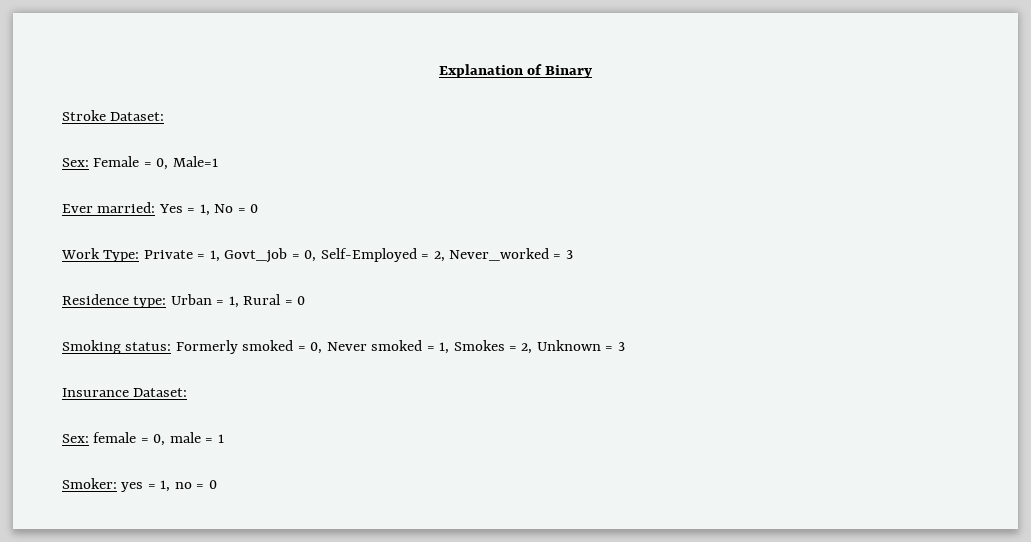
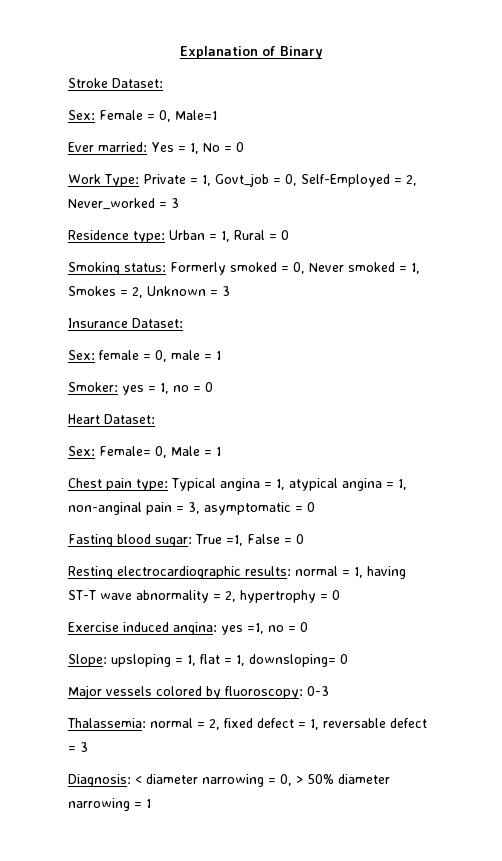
(217, 484) none -> [68,414,155,424] [68,446,221,458] [68,478,407,491] [68,502,315,515] [68,534,304,547] [68,566,406,579] [68,590,340,603] [68,622,308,635] [68,654,348,667] [68,685,329,699] [67,718,427,730] [68,742,88,752] [68,774,390,787] [68,798,151,811] // Heart Dataset: // Sex: Female= 0, Male = 1 // Chest pain type: Typical angina = 1, atypical angina = 1, non-anginal pain = 3, asymptomatic = 0 // Fasting blood sugar: True =1, False = 0 // Resting electrocardiographic results: normal = 1, having ST-T wave abnormality = 2, hypertrophy = 0 // Exercise induced angina: yes =1, no = 0 // Slope: upsloping = 1, flat = 1, downsloping= 0 // Major vessels colored by fluoroscopy: 0-3 // Thalassemia: normal = 2, fixed defect = 1, reversable defect = 3 // Diagnosis: < diameter narrowing = 0, > 50% diameter narrowing = 1

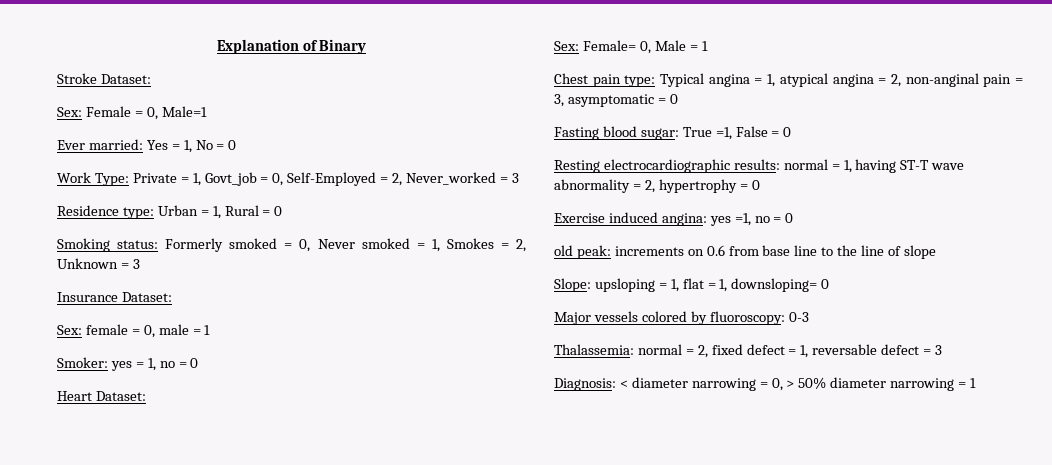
[398,479,407,490] 1, -> [890,74,901,87] 2,
(308, 627) none -> [554,245,936,259] // old peak: increments on 0.6 from base line to the line of slope

